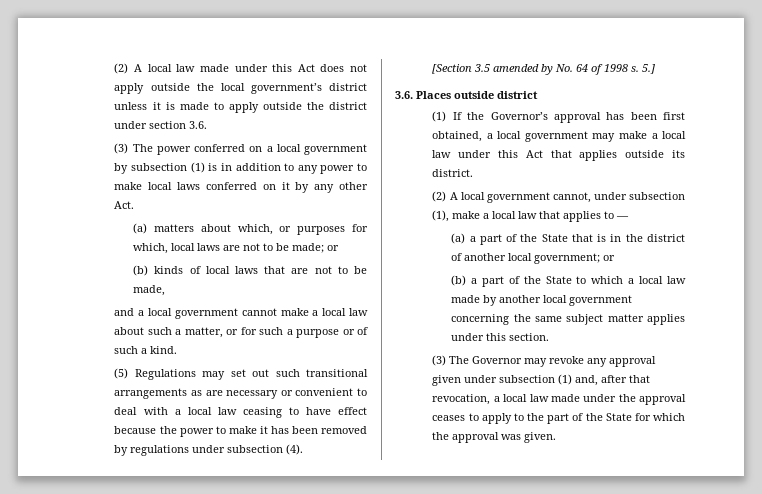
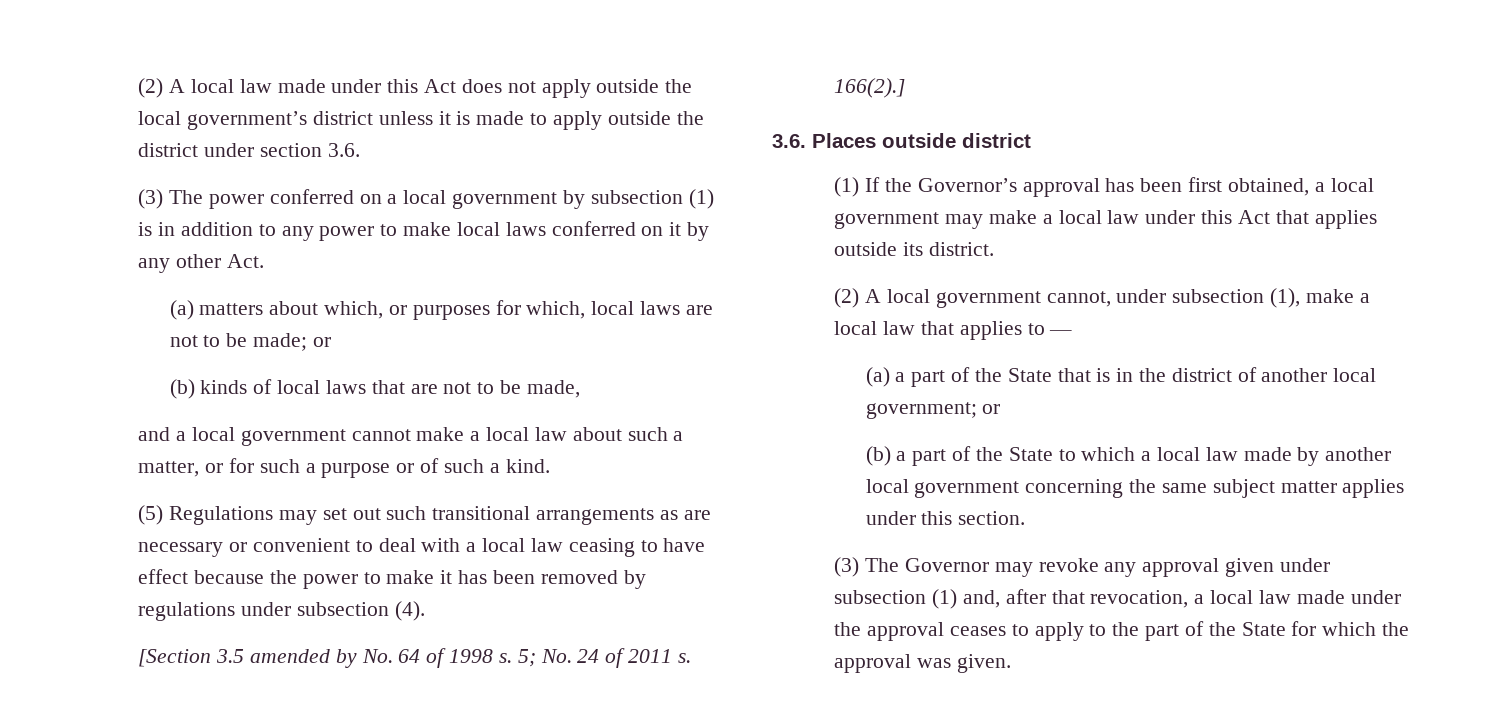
[642,64,656,74] 5.] -> [517,648,691,668] [834,78,906,98] 5; No. 24 of 2011 s. 166(2).]

